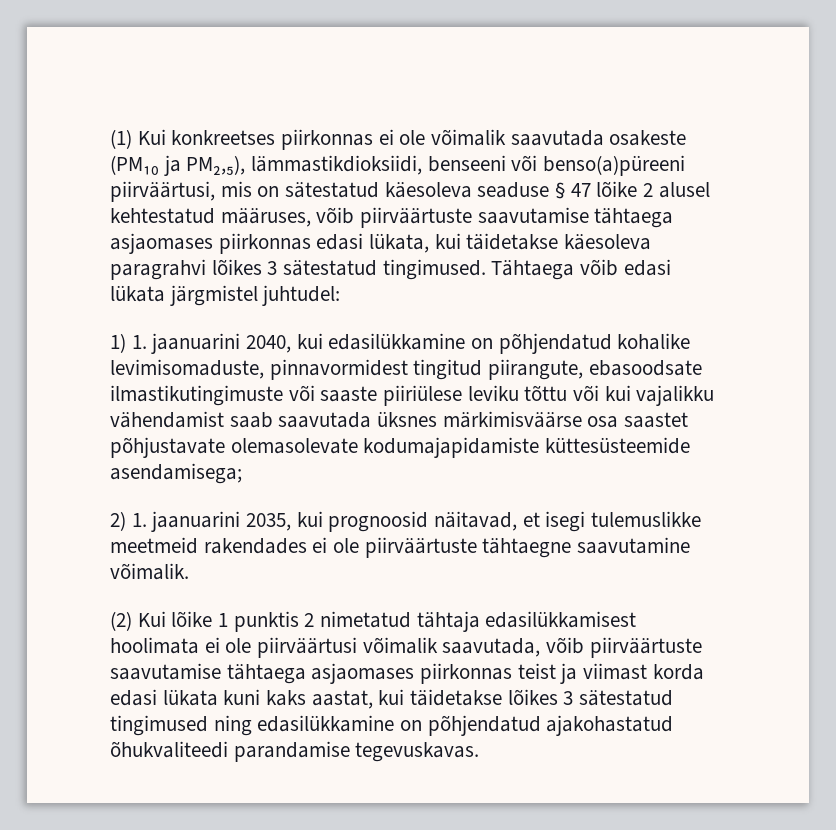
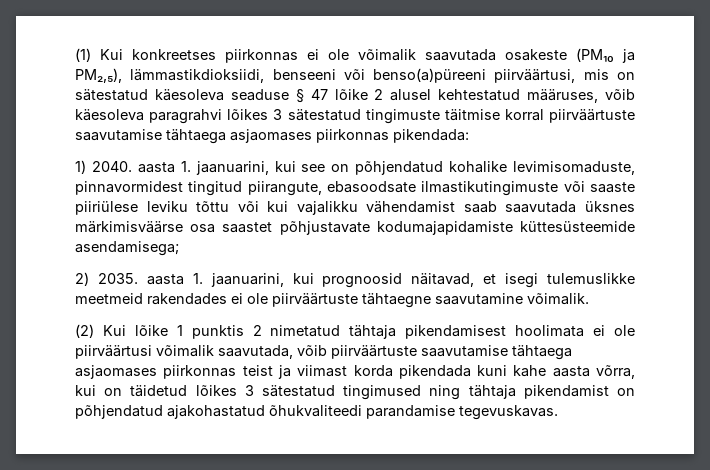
[360,207,674,228] [110,233,652,254] [110,259,671,280] [110,285,341,306] [110,333,466,354] piirväärtuste saavutamise tähtaega asjaomases piirkonnas edasi lükata, kui täidetakse käesoleva paragrahvi lõikes 3 sätestatud tingimused. Tähtaega võib edasi lükata järgmistel juhtudel: // 1) 1. jaanuarini 2040, kui edasilükkamine -> [75,109,635,124] [75,129,469,144] [75,160,326,175] käesoleva paragrahvi lõikes 3 sätestatud tingimuste täitmise korral piirväärtuste saavutamise tähtaega asjaomases piirkonnas pikendada: // 1) 2040. aasta 1. jaanuarini, kui see
[230,438,358,454] olemasolevate -> (370, 228) none
[131,511,292,532] 1. jaanuarini 2035, -> [97,273,284,287] 2035. aasta 1. jaanuarini,
[485,611,637,628] edasilükkamisest -> [405,325,507,339] pikendamisest
[110,689,503,709] edasi lükata kuni kaks aastat, kui täidetakse -> [398,365,635,379] [75,385,188,397] pikendada kuni kahe aasta võrra, kui on täidetud
[257,715,395,732] edasilükkamine -> [468,385,609,399] tähtaja pikendamist

